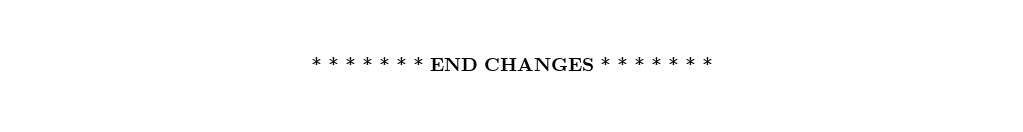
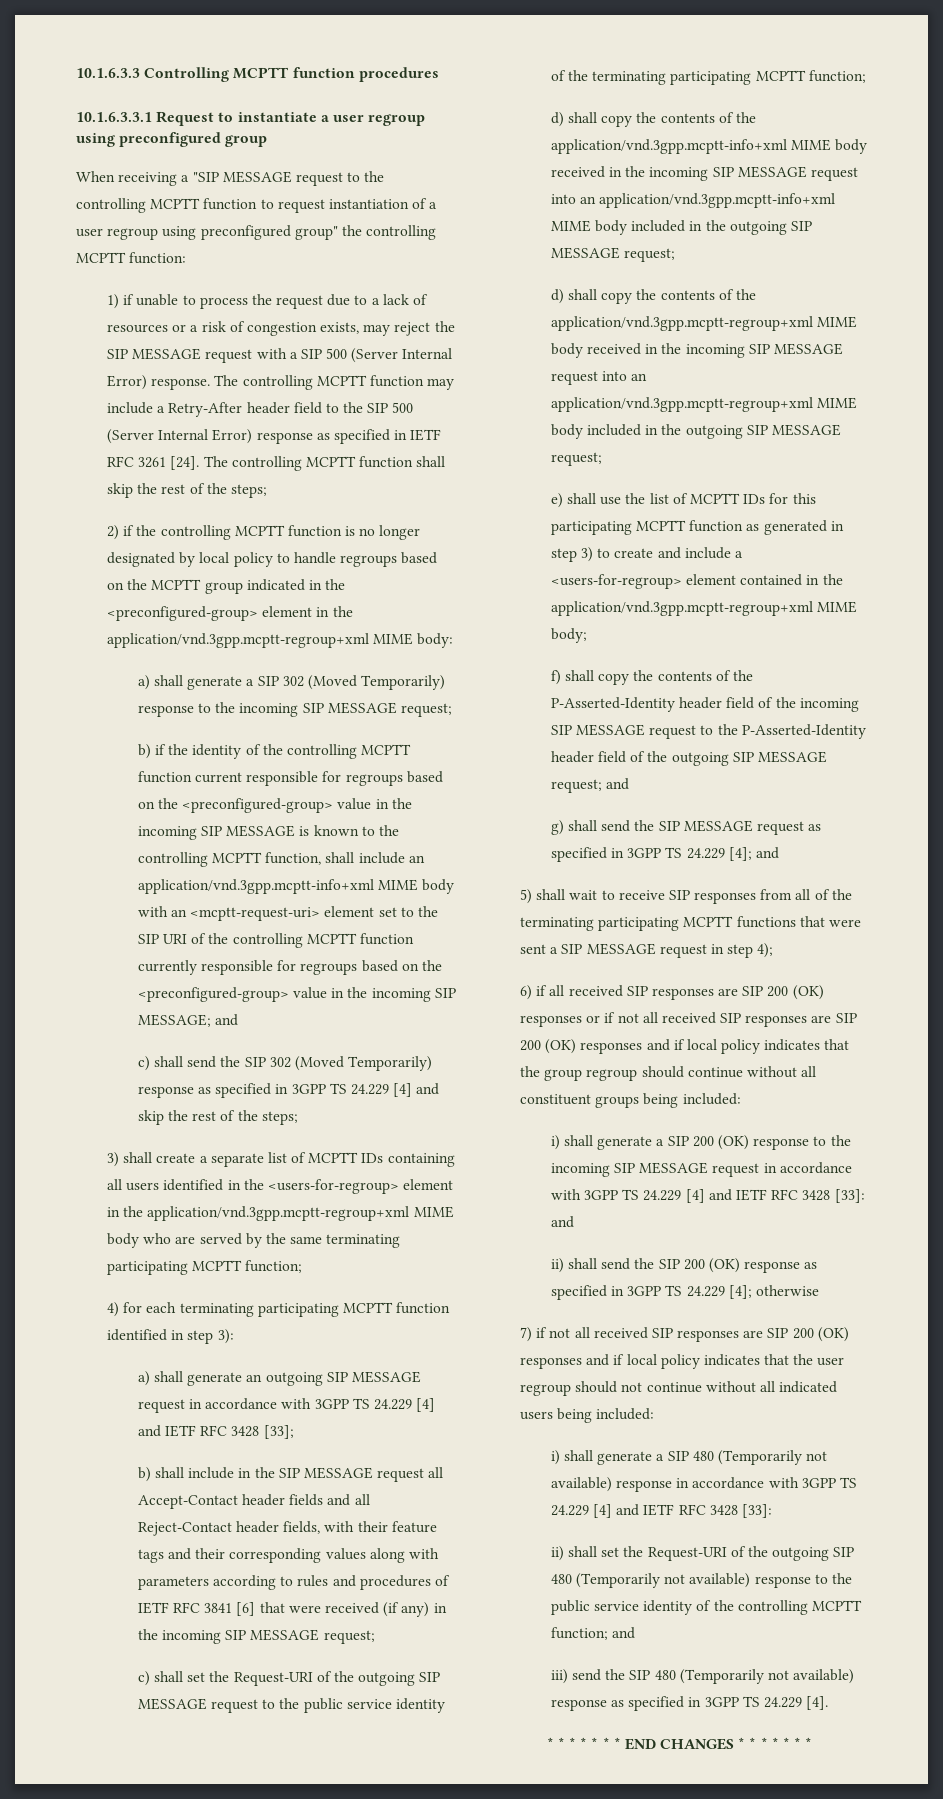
(310, 64) none -> [76,67,439,82] [76,111,426,126] [76,132,268,147] [76,171,385,186] [76,198,438,213] [76,225,437,240] [76,252,187,264] [106,294,428,309] [106,321,455,336] [106,348,453,363] [106,375,455,390] [106,402,414,417] [106,429,442,444] [106,456,446,471] [106,483,267,498] [106,525,421,540] [106,552,438,567] [106,579,346,594] [106,606,353,621] [106,633,454,648] [137,675,446,690] [137,702,453,717] [137,744,412,759] [137,771,443,786] [137,798,412,813] [137,825,400,840] [137,852,425,867] [137,879,455,894] [137,906,439,921] [137,933,415,948] [137,960,443,975] [137,987,456,1002] [137,1014,239,1027] [137,1056,433,1071] [137,1083,440,1098] [137,1110,298,1125] [106,1152,455,1167] [106,1179,454,1194] [106,1206,454,1221] [106,1233,401,1248] [106,1260,303,1275] [106,1302,451,1317] [106,1329,234,1344] [137,1371,422,1386] [137,1398,436,1413] [137,1425,294,1439] [137,1467,444,1482] [137,1494,370,1509] [137,1521,437,1536] [137,1548,440,1563] [137,1575,451,1590] [137,1602,447,1617] [137,1629,375,1644] [137,1671,441,1686] [137,1698,446,1713] [550,70,866,85] [550,112,757,127] [550,139,868,154] [550,166,859,181] [550,193,836,208] [550,220,813,235] [550,247,676,262] [550,289,757,304] [550,316,858,331] [550,343,844,358] [550,371,648,385] [550,397,858,412] [550,424,842,439] [550,452,602,466] [550,493,816,508] [550,520,844,535] [550,547,744,562] [550,574,843,589] [550,601,858,616] [550,628,587,643] [550,670,754,685] [550,697,859,712] [550,724,866,739] [550,751,828,766] [550,778,630,793] [550,820,822,835] [550,847,780,862] [519,889,852,904] [519,916,861,931] [519,943,774,958] [519,985,824,1000] [519,1012,857,1027] [519,1039,850,1054] [519,1066,817,1081] [519,1093,741,1108] [550,1135,851,1150] [550,1162,852,1177] [550,1189,865,1203] [550,1216,574,1228] [550,1258,818,1273] [550,1285,820,1300] [519,1327,849,1342] [519,1354,845,1369] [519,1381,838,1396] [519,1408,655,1423] [550,1450,828,1465] [550,1477,858,1492] [550,1504,773,1518] [550,1546,855,1561] [550,1573,853,1588] [550,1600,863,1615] [550,1627,636,1640] [550,1669,855,1684] [550,1696,829,1711] 10.1.6.3.3 Controlling MCPTT function procedures // 10.1.6.3.3.1 Request to instantiate a user regroup using preconfigured group // When receiving a "SIP MESSAGE request to the controlling MCPTT function to request instantiation of a user regroup using preconfigured group" the controlling MCPTT function: // 1) if unable to process the request due to a lack of resources or a risk of congestion exists, may reject the SIP MESSAGE request with a SIP 500 (Server Internal Error) response. The controlling MCPTT function may include a Retry-After header field to the SIP 500 (Server Internal Error) response as specified in IETF RFC 3261 [24]. The controlling MCPTT function shall skip the rest of the steps; // 2) if the controlling MCPTT function is no longer designated by local policy to handle regroups based on the MCPTT group indicated in the <preconfigured-group> element in the application/vnd.3gpp.mcptt-regroup+xml MIME body: // a) shall generate a SIP 302 (Moved Temporarily) response to the incoming SIP MESSAGE request; // b) if the identity of the controlling MCPTT function current responsible for regroups based on the <preconfigured-group> value in the incoming SIP MESSAGE is known to the controlling MCPTT function, shall include an application/vnd.3gpp.mcptt-info+xml MIME body with an <mcptt-request-uri> element set to the SIP URI of the controlling MCPTT function currently responsible for regroups based on the <preconfigured-group> value in the incoming SIP MESSAGE; and // c) shall send the SIP 302 (Moved Temporarily) response as specified in 3GPP TS 24.229 [4] and skip the rest of the steps; // 3) shall create a separate list of MCPTT IDs containing all users identified in the <users-for-regroup> element in the application/vnd.3gpp.mcptt-regroup+xml MIME body who are served by the same terminating participating MCPTT function; // 4) for each terminating participating MCPTT function identified in step 3): // a) shall generate an outgoing SIP MESSAGE request in accordance with 3GPP TS 24.229 [4] and IETF RFC 3428 [33]; // b) shall include in the SIP MESSAGE request all Accept-Contact header fields and all Reject-Contact header fields, with their feature tags and their corresponding values along with parameters according to rules and procedures of IETF RFC 3841 [6] that were received (if any) in the incoming SIP MESSAGE request; // c) shall set the Request-URI of the outgoing SIP MESSAGE request to the public service identity of the terminating participating MCPTT function; // d) shall copy the contents of the application/vnd.3gpp.mcptt-info+xml MIME body received in the incoming SIP MESSAGE request into an application/vnd.3gpp.mcptt-info+xml MIME body included in the outgoing SIP MESSAGE request; // d) shall copy the contents of the application/vnd.3gpp.mcptt-regroup+xml MIME body received in the incoming SIP MESSAGE request into an application/vnd.3gpp.mcptt-regroup+xml MIME body included in the outgoing SIP MESSAGE request; // e) shall use the list of MCPTT IDs for this participating MCPTT function as generated in step 3) to create and include a <users-for-regroup> element contained in the application/vnd.3gpp.mcptt-regroup+xml MIME body; // f) shall copy the contents of the P-Asserted-Identity header field of the incoming SIP MESSAGE request to the P-Asserted-Identity header field of the outgoing SIP MESSAGE request; and // g) shall send the SIP MESSAGE request as specified in 3GPP TS 24.229 [4]; and // 5) shall wait to receive SIP responses from all of the terminating participating MCPTT functions that were sent a SIP MESSAGE request in step 4); // 6) if all received SIP responses are SIP 200 (OK) responses or if not all received SIP responses are SIP 200 (OK) responses and if local policy indicates that the group regroup should continue without all constituent groups being included: // i) shall generate a SIP 200 (OK) response to the incoming SIP MESSAGE request in accordance with 3GPP TS 24.229 [4] and IETF RFC 3428 [33]: and // ii) shall send the SIP 200 (OK) response as specified in 3GPP TS 24.229 [4]; otherwise // 7) if not all received SIP responses are SIP 200 (OK) responses and if local policy indicates that the user regroup should not continue without all indicated users being included: // i) shall generate a SIP 480 (Temporarily not available) response in accordance with 3GPP TS 24.229 [4] and IETF RFC 3428 [33]: // ii) shall set the Request-URI of the outgoing SIP 480 (Temporarily not available) response to the public service identity of the controlling MCPTT function; and // iii) send the SIP 480 (Temporarily not available) response as specified in 3GPP TS 24.229 [4]. //

